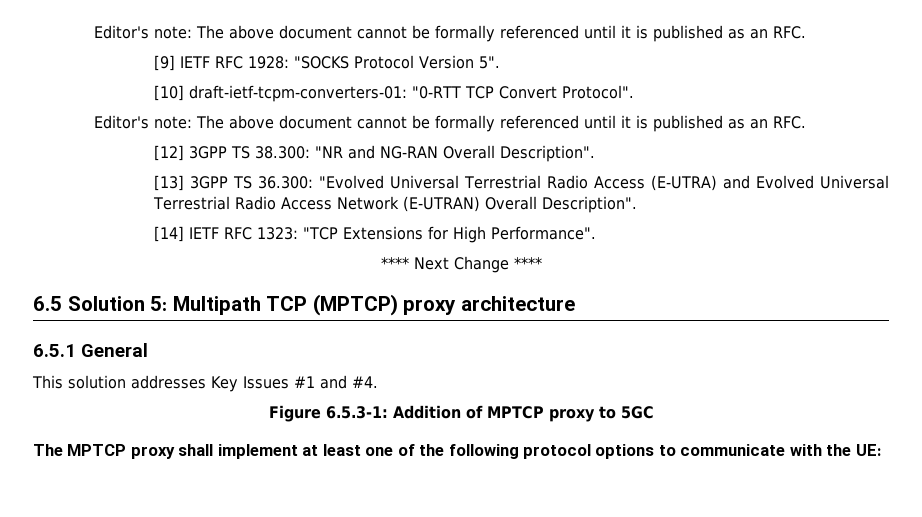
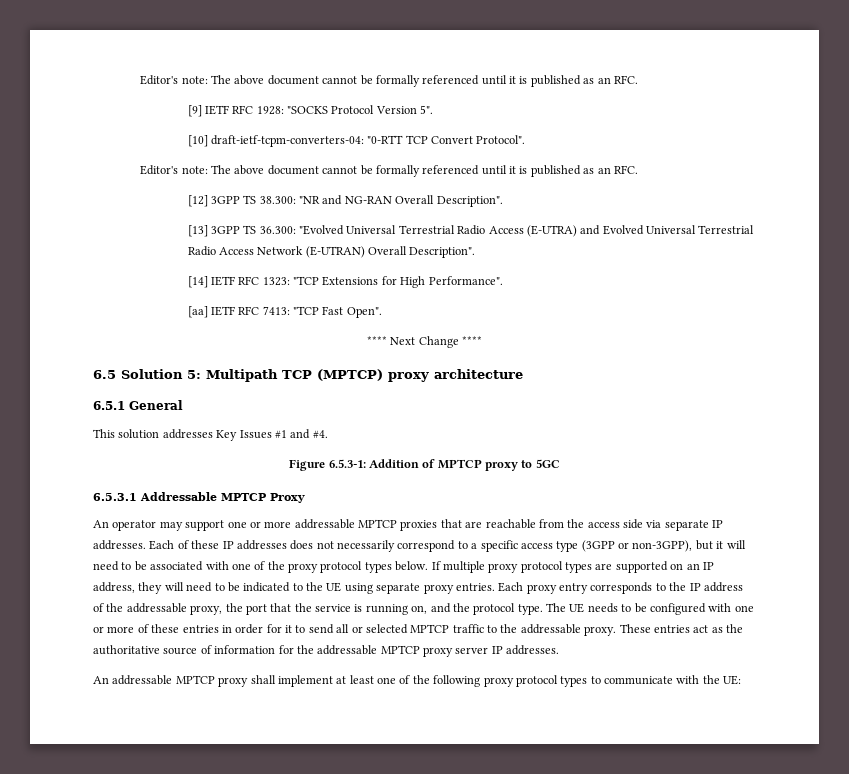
[189,85,408,102] draft-ietf-tcpm-converters-01: -> [210,135,364,147] draft-ietf-tcpm-converters-04:
(597, 233) none -> [187,306,382,318] // [aa] IETF RFC 7413: "TCP Fast Open".
[33,444,63,456] The -> [93,492,305,503] [93,519,724,531] [93,540,746,552] [93,561,714,573] [93,582,743,594] [93,603,754,615] [93,624,743,636] [93,645,560,657] [93,675,173,685] 6.5.3.1 Addressable MPTCP Proxy // An operator may support one or more addressable MPTCP proxies that are reachable from the access side via separate IP addresses. Each of these IP addresses does not necessarily correspond to a specific access type (3GPP or non-3GPP), but it will need to be associated with one of the proxy protocol types below. If multiple proxy protocol types are supported on an IP address, they will need to be indicated to the UE using separate proxy entries. Each proxy entry corresponds to the IP address of the addressable proxy, the port that the service is running on, and the protocol type. The UE needs to be configured with one or more of these entries in order for it to send all or selected MPTCP traffic to the addressable proxy. These entries act as the authoritative source of information for the addressable MPTCP proxy server IP addresses. // An addressable
[523,444,655,459] protocol options -> [483,675,588,687] proxy protocol types

